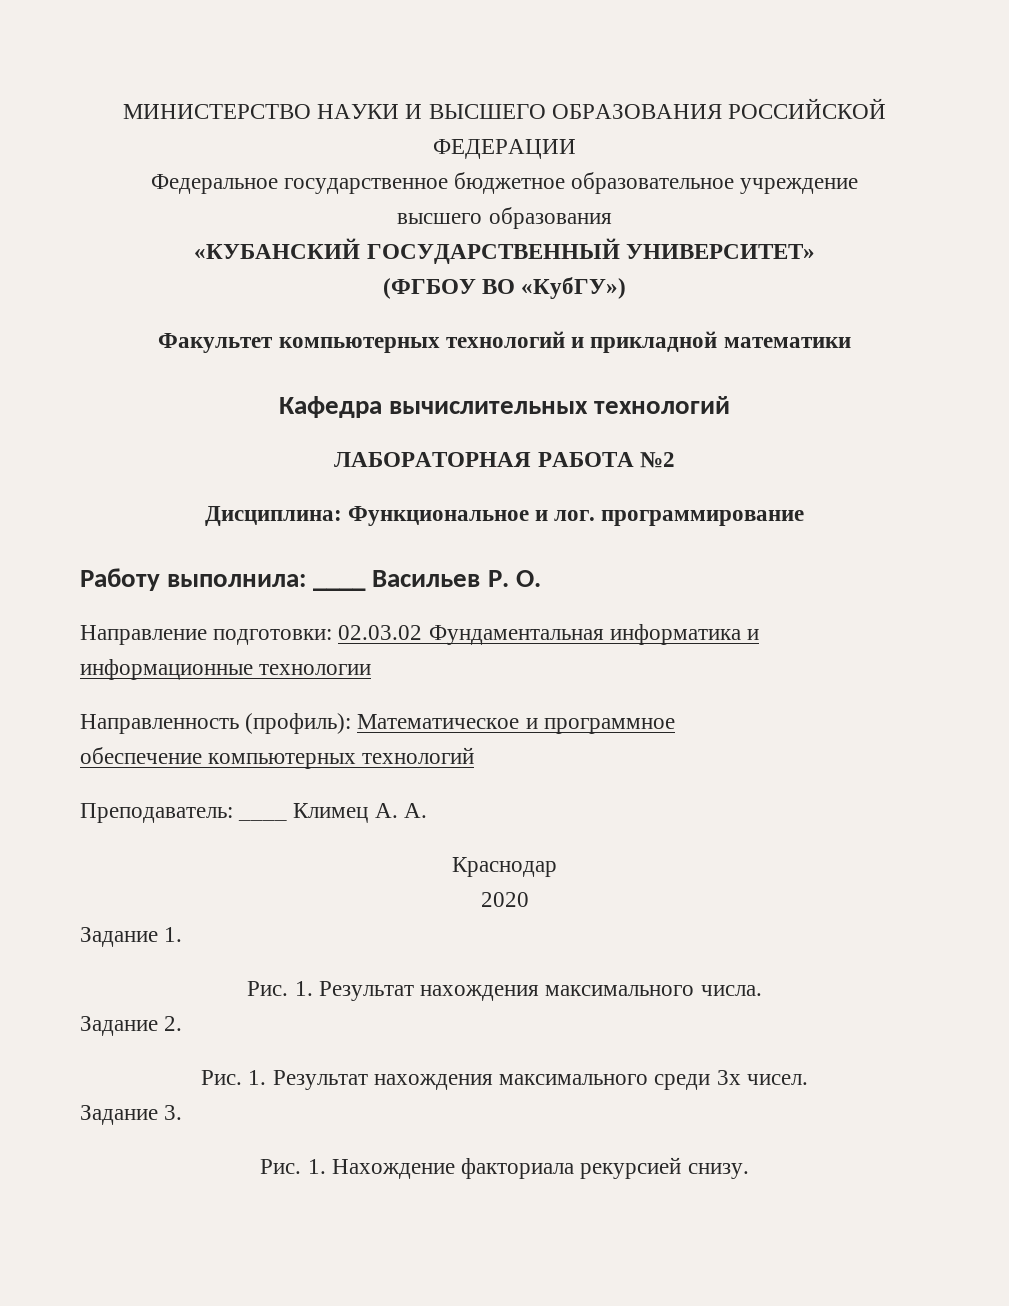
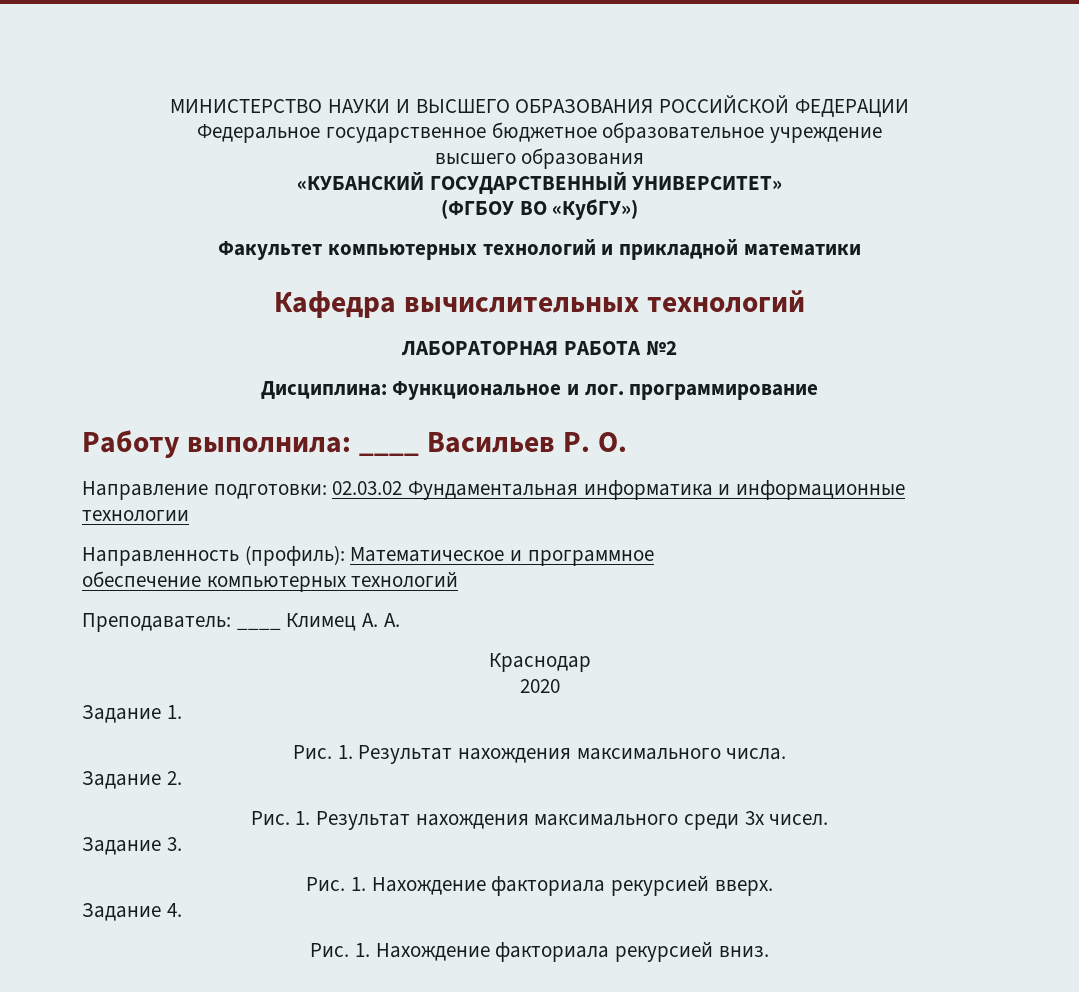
[687,1163,749,1179] снизу. -> [714,880,773,896] [82,903,182,921] [310,941,769,962] вверх. // Задание 4. // Рис. 1. Нахождение факториала рекурсией вниз.

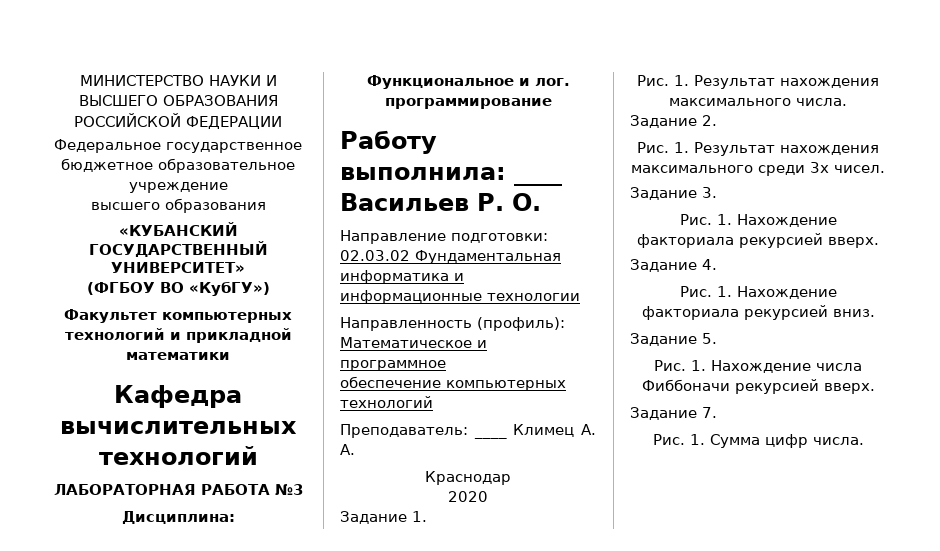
[645,341,677,356] №2 -> [274,484,303,495] №3
(769, 951) none -> [630,333,717,346] [654,360,862,373] [641,379,875,394] [630,407,717,420] [652,434,864,448] // Задание 5. // Рис. 1. Нахождение числа Фиббоначи рекурсией вверх. // Задание 7. // Рис. 1. Сумма цифр числа.

